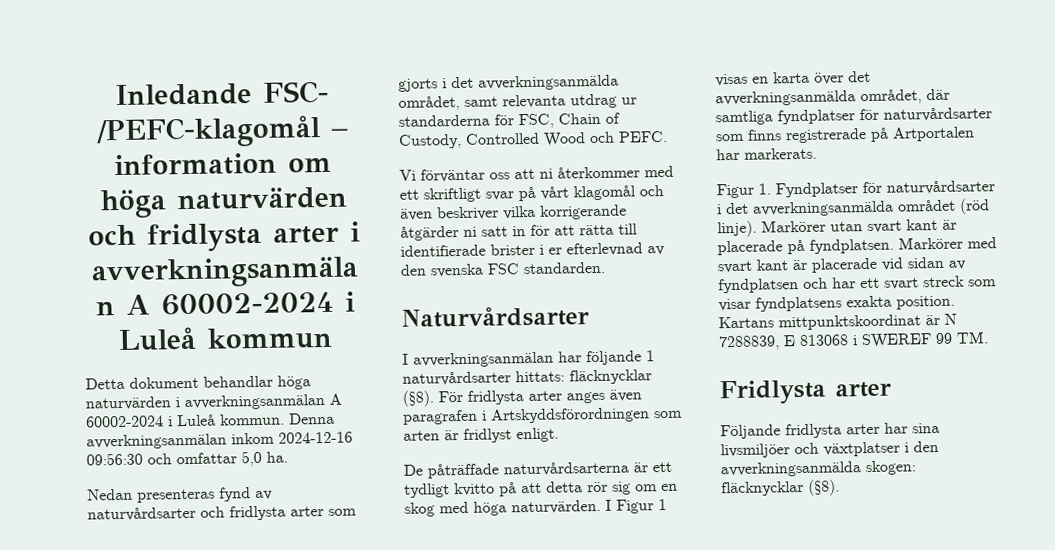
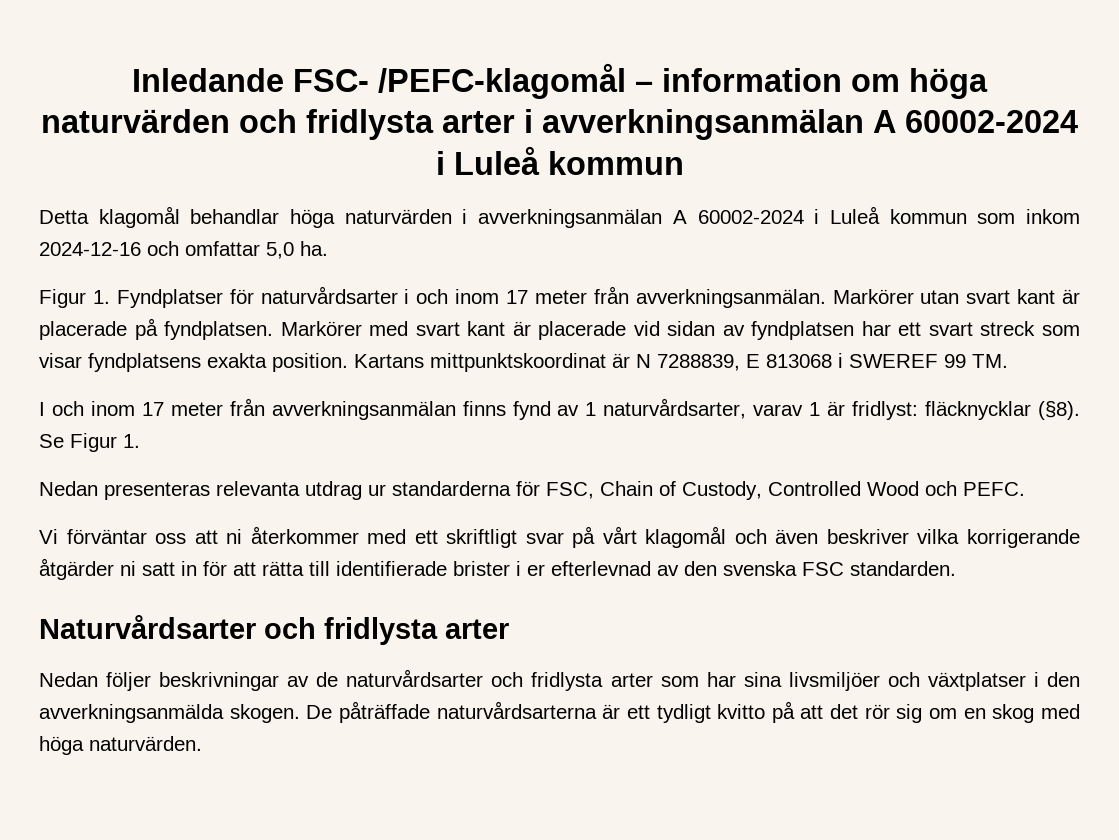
[129,376,199,389] dokument -> [98,206,180,228] klagomål
[220,412,335,426] [86,433,227,450] kommun. Denna avverkningsanmälan -> [889,209,1016,224] kommun som
[86,452,143,466] 09:56:30 -> (141, 249) none
[87,487,273,503] [87,505,357,522] [398,74,619,92] [398,95,498,111] Nedan presenteras fynd av naturvårdsarter och fridlysta arter som gjorts i det avverkningsanmälda området, samt -> [39,286,1080,308] [39,318,1080,340] [39,353,1008,372] [39,398,1081,420] [39,433,140,452] [39,481,210,500] Figur 1. Fyndplatser för naturvårdsarter i och inom 17 meter från avverkningsanmälan. Markörer utan svart kant är placerade på fyndplatsen. Markörer med svart kant är placerade vid sidan av fyndplatsen har ett svart streck som visar fyndplatsens exakta position. Kartans mittpunktskoordinat är N 7288839, E 813068 i SWEREF 99 TM. // I och inom 17 meter från avverkningsanmälan finns fynd av 1 naturvårdsarter, varav 1 är fridlyst: fläcknycklar (§8). Se Figur 1. // Nedan presenteras
[402,350,655,368] [402,369,652,386] [402,389,642,407] [402,407,683,425] [403,427,559,443] // I avverkningsanmälan har följande 1 naturvårdsarter hittats: fläcknycklar (§8). För fridlysta arter anges även paragrafen i Artskyddsförordningen som arten är fridlyst enligt. // -> [264,617,509,645] [39,669,1080,691] [39,704,300,723] och fridlysta arter // Nedan följer beskrivningar av de naturvårdsarter och fridlysta arter som har sina livsmiljöer och växtplatser i den avverkningsanmälda skogen.
[546,481,583,493] detta -> [830,704,859,719] det
[605,498,667,514] [715,70,871,87] [715,88,950,107] [715,107,992,126] [715,126,975,144] [716,147,817,161] [716,180,995,199] [716,198,990,217] [717,218,957,238] [717,236,997,256] [717,256,966,274] [718,275,997,294] [718,295,955,312] [718,313,957,331] [718,331,989,351] [719,379,892,406] [720,422,940,440] [720,440,939,459] [720,460,916,478] [721,479,840,497] I Figur 1 visas en karta över det avverkningsanmälda området, där samtliga fyndplatser för naturvårdsarter som finns registrerade på Artportalen har markerats. // Figur 1. Fyndplatser för naturvårdsarter i det avverkningsanmälda området (röd linje). Markörer utan svart kant är placerade på fyndplatsen. Markörer med svart kant är placerade vid sidan av fyndplatsen och har ett svart streck som visar fyndplatsens exakta position. Kartans mittpunktskoordinat är N 7288839, E 813068 i SWEREF 99 TM. // Fridlysta arter // Följande fridlysta arter har sina livsmiljöer och växtplatser i den avverkningsanmälda skogen: fläcknycklar (§8). -> (202, 743) none

